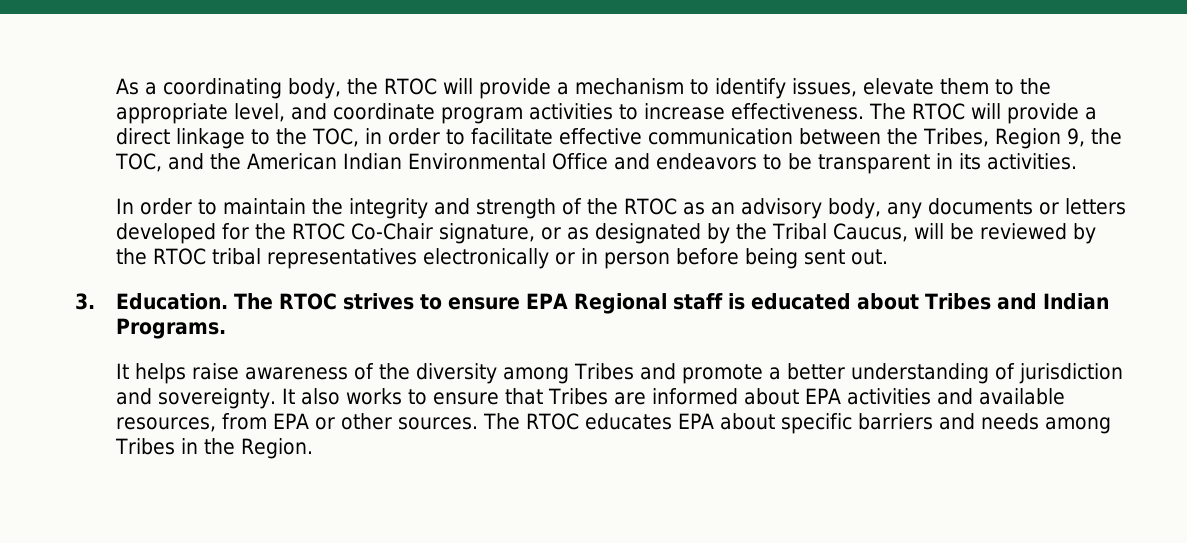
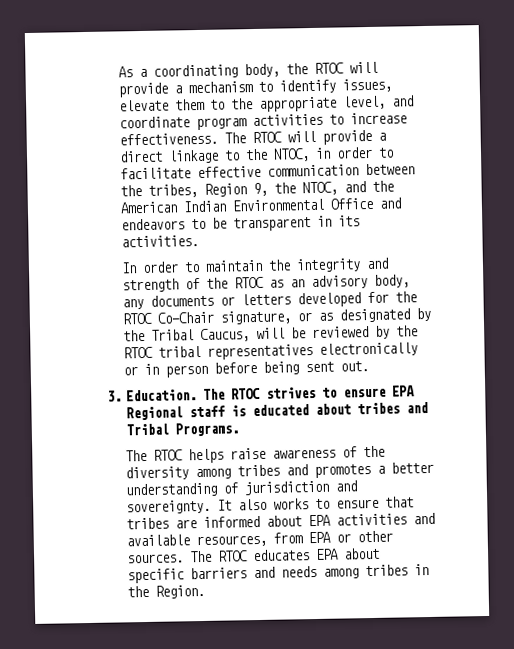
[311,128,359,147] TOC, -> [272,148,310,162] NTOC,
[922,128,989,147] Tribes, -> [147,184,198,198] tribes,
[114,153,162,172] TOC, -> [301,181,338,196] NTOC,
[924,293,1109,310] Tribes and Indian -> [357,401,429,415] [126,423,170,436] tribes and Tribal
[115,363,129,379] It -> [124,449,183,462] The RTOC
[573,363,763,384] Tribes and promote -> [236,464,371,479] tribes and promotes
[547,388,608,405] Tribes -> [125,517,169,530] tribes
[114,438,175,455] Tribes -> [364,564,408,577] tribes

